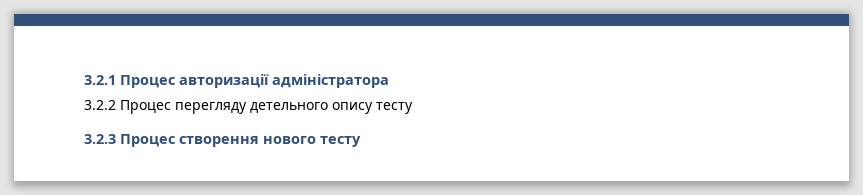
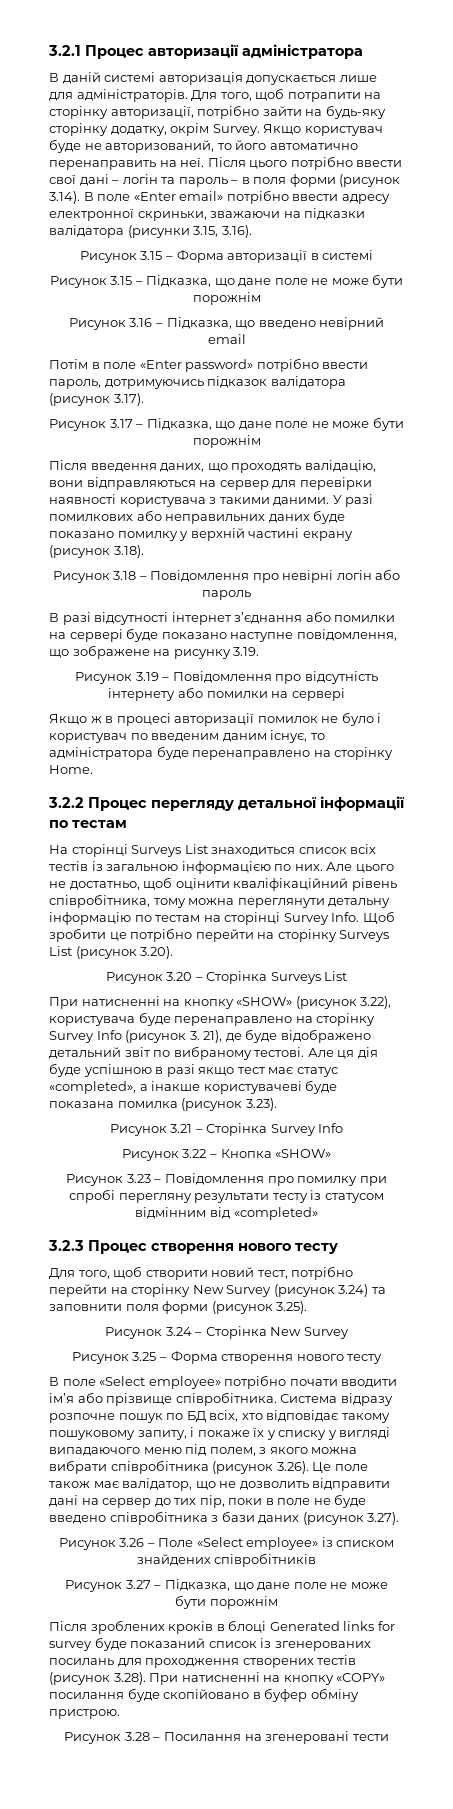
[84,100,413,114] 3.2.2 Процес перегляду детельного опису тесту -> [49,72,377,85] [49,88,382,102] [49,105,386,119] [49,123,383,136] [49,139,358,153] [49,156,403,170] [49,174,401,187] [49,190,390,204] [49,208,366,221] [49,225,252,238] [79,250,374,263] [49,274,404,288] [192,292,261,305] [68,317,385,330] [207,334,246,344] [49,358,369,372] [49,376,346,389] [49,393,144,406] [49,417,404,431] [192,435,261,448] [49,460,376,473] [49,477,372,490] [49,494,374,507] [49,510,346,524] [49,528,353,541] [49,545,144,558] [52,569,401,583] [202,590,251,600] [49,611,396,625] [49,628,397,642] [49,645,260,659] [75,671,378,684] [108,687,345,701] [49,712,382,726] [49,730,325,743] [49,746,394,760] [49,765,93,774] [48,796,405,811] [49,820,127,828] [49,844,377,857] [49,861,394,874] [49,877,397,891] [49,894,391,908] [49,911,395,925] [49,928,390,942] [49,946,174,959] [105,971,348,984] [49,996,392,1009] [49,1012,376,1026] [49,1029,371,1043] [49,1046,378,1060] [49,1063,338,1077] [49,1080,338,1094] [49,1098,277,1111] [109,1123,344,1136] [121,1149,332,1161] [66,1173,387,1186] [69,1189,384,1203] [135,1207,318,1220] В даній системі авторизація допускається лише для адміністраторів. Для того, щоб потрапити на сторінку авторизації, потрібно зайти на будь-яку сторінку додатку, окрім Survey. Якщо користувач буде не авторизований, то його автоматично перенаправить на неї. Після цього потрібно ввести свої дані – логін та пароль – в поля форми (рисунок 3.14). В поле «Enter email» потрібно ввести адресу електронної скриньки, зважаючи на підказки валідатора (рисунки 3.15, 3.16). // Рисунок 3.15 – Форма авторизації в системі // Рисунок 3.15 – Підказка, що дане поле не може бути порожнім // Рисунок 3.16 – Підказка, що введено невірний email // Потім в поле «Enter password» потрібно ввести пароль, дотримуючись підказок валідатора (рисунок 3.17). // Рисунок 3.17 – Підказка, що дане поле не може бути порожнім // Після введення даних, що проходять валідацію, вони відправляються на сервер для перевірки наявності користувача з такими даними. У разі помилкових або неправильних даних буде показано помилку у верхній частині екрану (рисунок 3.18). // Рисунок 3.18 – Повідомлення про невірні логін або пароль // В разі відсутності інтернет з’єднання або помилки на сервері буде показано наступне повідомлення, що зображене на рисунку 3.19. // Рисунок 3.19 – Повідомлення про відсутність інтернету або помилки на сервері // Якщо ж в процесі авторизації помилок не було і користувач по введеним даним існує, то адміністратора буде перенаправлено на сторінку Home. // 3.2.2 Процес перегляду детальної інформації по тестам // На сторінці Surveys List знаходиться список всіх тестів із загальною інформацією по них. Але цього не достатньо, щоб оцінити кваліфікаційний рівень співробітника, тому можна переглянути детальну інформацію по тестам на сторінці Survey Info. Щоб зробити це потрібно перейти на сторінку Surveys List (рисунок 3.20). // Рисунок 3.20 – Сторінка Surveys List // При натисненні на кнопку «SHOW» (рисунок 3.22), користувача буде перенаправлено на сторінку Survey Info (рисунок 3. 21), де буде відображено детальний звіт по вибраному тестові. Але ця дія буде успішною в разі якщо тест має статус «completed», а інакше користувачеві буде показана помилка (рисунок 3.23). // Рисунок 3.21 – Сторінка Survey Info // Рисунок 3.22 – Кнопка «SHOW» // Рисунок 3.23 – Повідомлення про помилку при спробі перегляну результати тесту із статусом відмінним від «completed»
(361, 141) none -> [49,1266,354,1280] [49,1284,386,1297] [49,1301,308,1314] [105,1326,349,1339] [71,1351,383,1364] [49,1375,398,1389] [49,1392,393,1406] [49,1410,390,1423] [49,1427,391,1440] [49,1444,358,1456] [49,1460,368,1474] [49,1478,391,1491] [49,1494,367,1508] [49,1511,400,1525] [58,1537,395,1550] [136,1553,317,1567] [65,1579,388,1592] [175,1595,278,1609] [49,1620,395,1634] [49,1637,371,1651] [49,1655,357,1668] [49,1672,386,1685] [49,1688,359,1702] [49,1709,120,1719] [64,1731,389,1744] // Для того, щоб створити новий тест, потрібно перейти на сторінку New Survey (рисунок 3.24) та заповнити поля форми (рисунок 3.25). // Рисунок 3.24 – Сторінка New Survey // Рисунок 3.25 – Форма створення нового тесту // В поле «Select employee» потрібно почати вводити ім’я або прізвище співробітника. Система відразу розпочне пошук по БД всіх, хто відповідає такому пошуковому запиту, і покаже їх у списку у вигляді випадаючого меню під полем, з якого можна вибрати співробітника (рисунок 3.26). Це поле також має валідатор, що не дозволить відправити дані на сервер до тих пір, поки в поле не буде введено співробітника з бази даних (рисунок 3.27). // Рисунок 3.26 – Поле «Select employee» із списком знайдених співробітників // Рисунок 3.27 – Підказка, що дане поле не може бути порожнім // Після зроблених кроків в блоці Generated links for survey буде показаний список із згенерованих посилань для проходження створених тестів (рисунок 3.28). При натисненні на кнопку «COPY» посилання буде скопійовано в буфер обміну пристрою. // Рисунок 3.28 – Посилання на згенеровані тести

